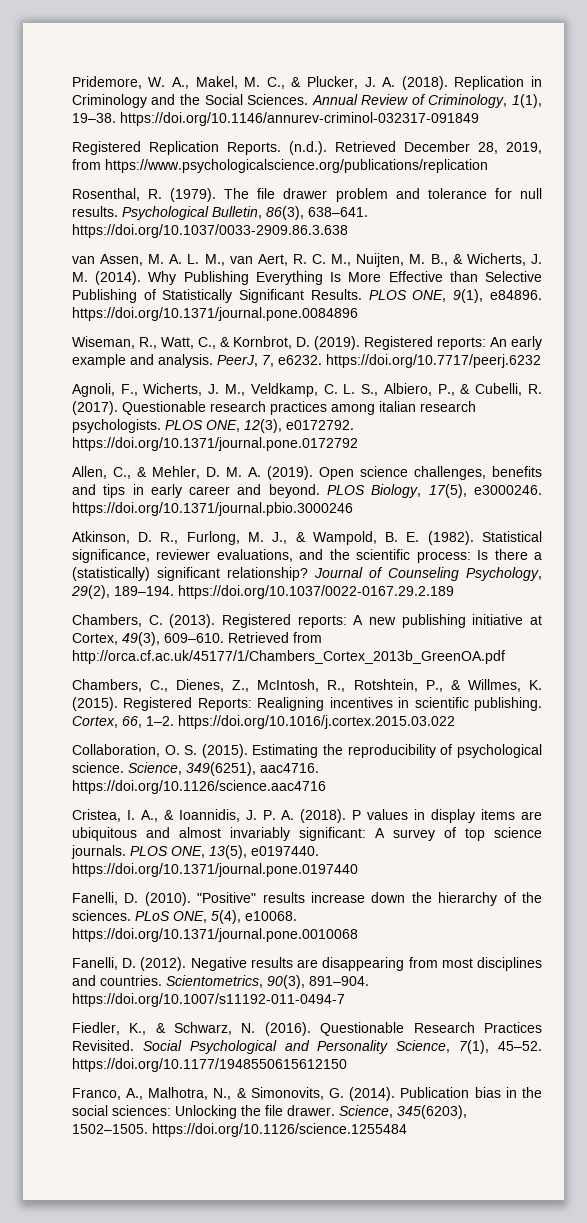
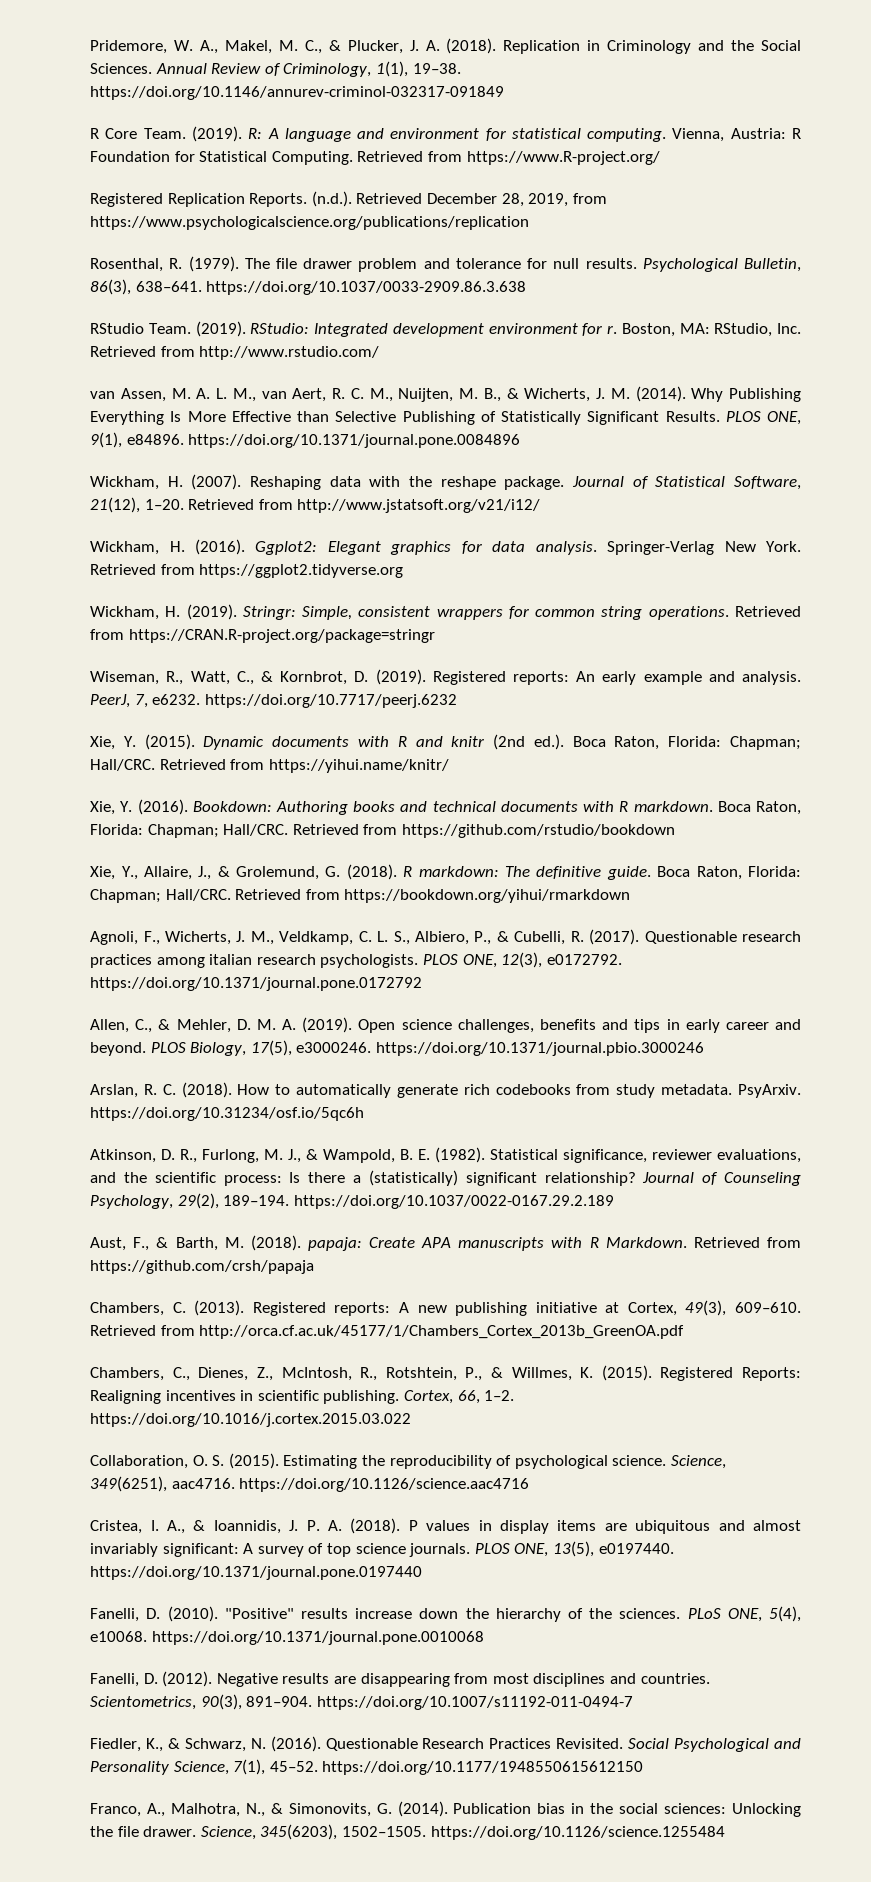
(479, 119) none -> [90,126,801,142] [90,151,660,165] // R Core Team. (2019). R: A language and environment for statistical computing. Vienna, Austria: R Foundation for Statistical Computing. Retrieved from https://www.R-project.org/
(348, 231) none -> [90,321,802,337] [90,346,380,360] // RStudio Team. (2019). RStudio: Integrated development environment for r. Boston, MA: RStudio, Inc. Retrieved from http://www.rstudio.com/
(358, 314) none -> [90,474,801,490] [90,497,541,513] [90,539,801,555] [90,564,404,578] [90,604,802,620] [90,629,435,643] // Wickham, H. (2007). Reshaping data with the reshape package. Journal of Statistical Software, 21(12), 1–20. Retrieved from http://www.jstatsoft.org/v21/i12/ // Wickham, H. (2016). Ggplot2: Elegant graphics for data analysis. Springer-Verlag New York. Retrieved from https://ggplot2.tidyverse.org // Wickham, H. (2019). Stringr: Simple, consistent wrappers for common string operations. Retrieved from https://CRAN.R-project.org/package=stringr
(541, 361) none -> [90,734,801,750] [90,759,449,773] [90,799,801,815] [90,824,676,838] [90,864,801,880] [90,889,631,903] // Xie, Y. (2015). Dynamic documents with R and knitr (2nd ed.). Boca Raton, Florida: Chapman; Hall/CRC. Retrieved from https://yihui.name/knitr/ // Xie, Y. (2016). Bookdown: Authoring books and technical documents with R markdown. Boca Raton, Florida: Chapman; Hall/CRC. Retrieved from https://github.com/rstudio/bookdown // Xie, Y., Allaire, J., & Grolemund, G. (2018). R markdown: The definitive guide. Boca Raton, Florida: Chapman; Hall/CRC. Retrieved from https://bookdown.org/yihui/rmarkdown
(353, 509) none -> [90,1082,801,1098] [90,1107,365,1121] // Arslan, R. C. (2018). How to automatically generate rich codebooks from study metadata. PsyArxiv. https://doi.org/10.31234/osf.io/5qc6h
(454, 592) none -> [90,1235,801,1251] [90,1260,315,1274] // Aust, F., & Barth, M. (2018). papaja: Create APA manuscripts with R Markdown. Retrieved from https://github.com/crsh/papaja

